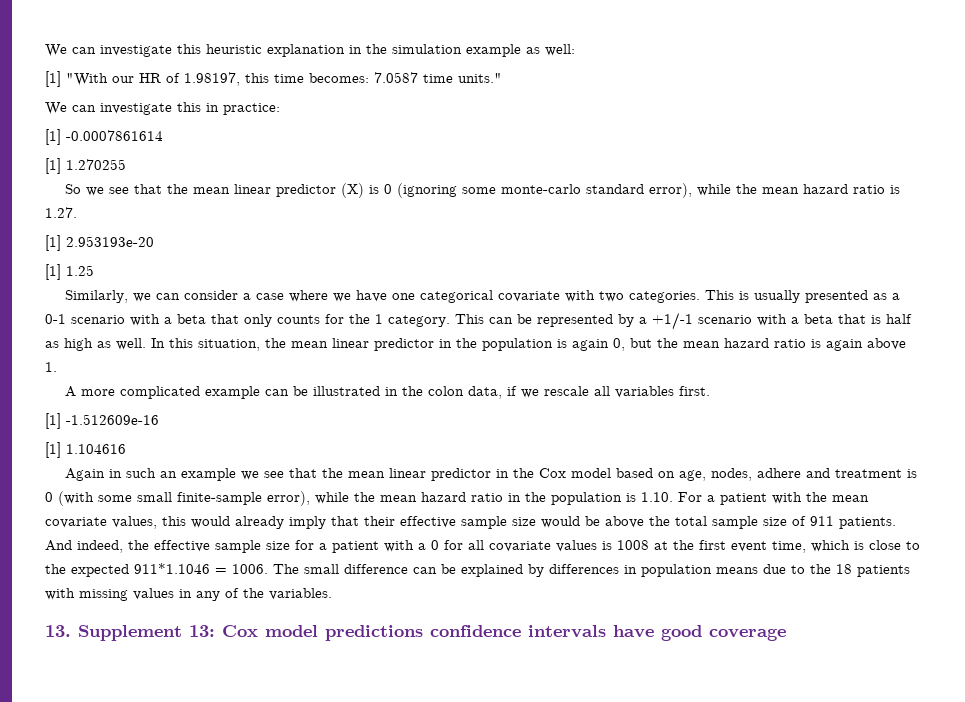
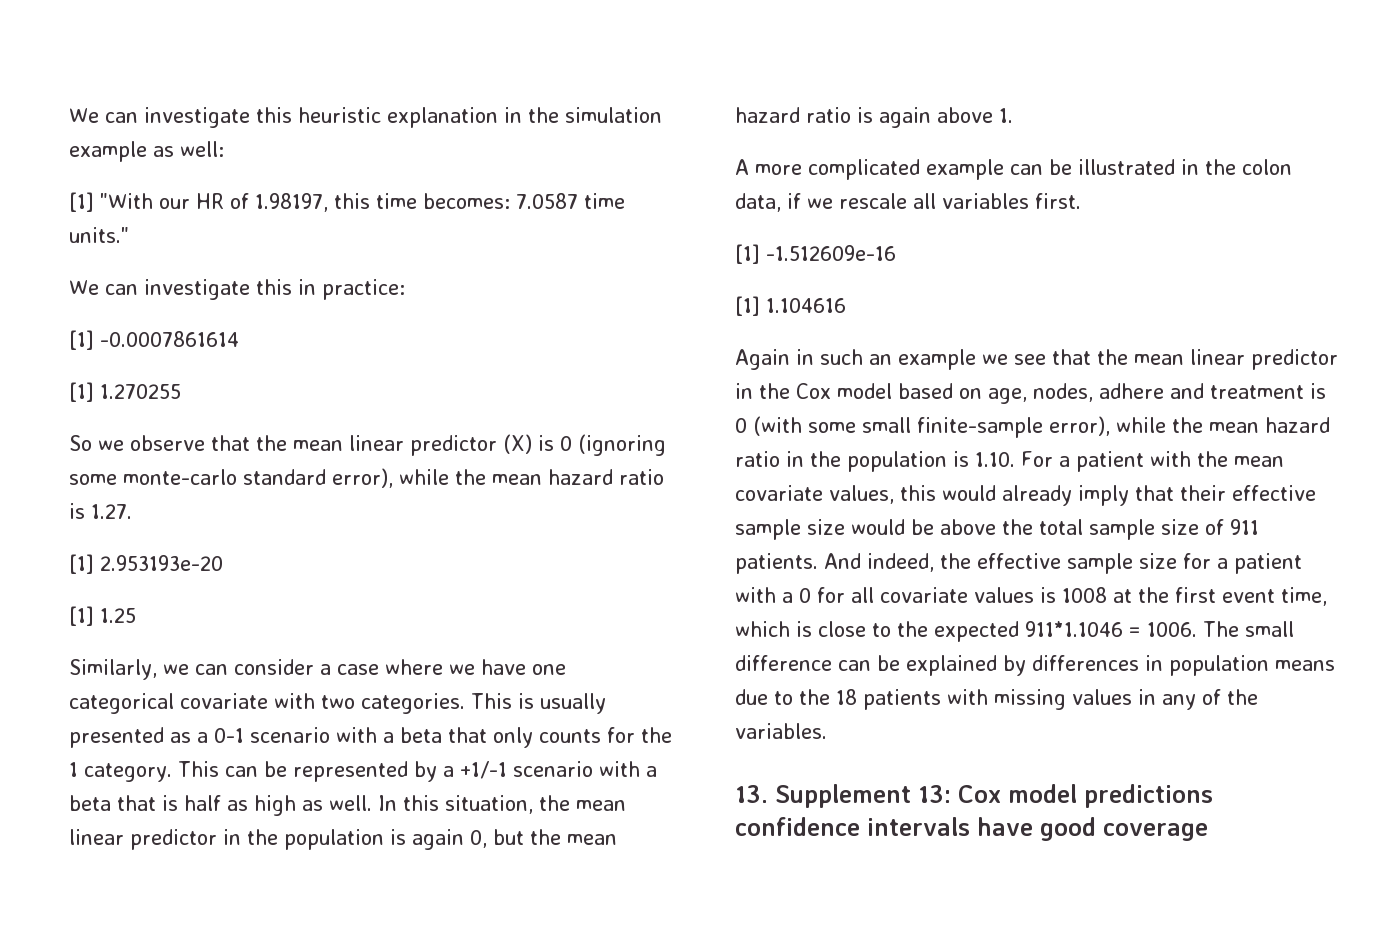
[108,187,129,194] see -> [130,435,205,451] observe

